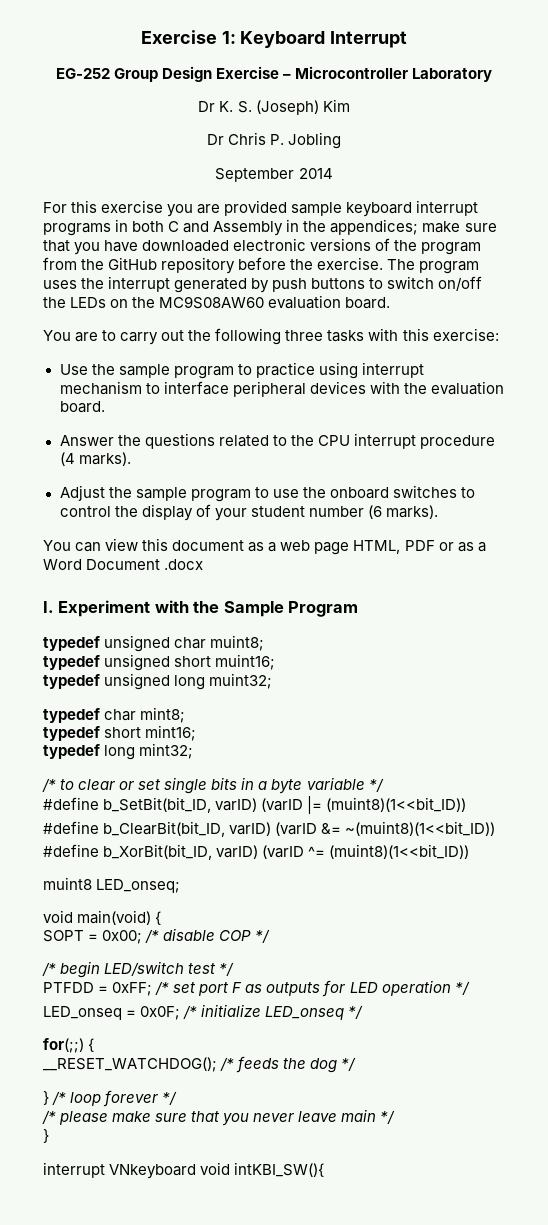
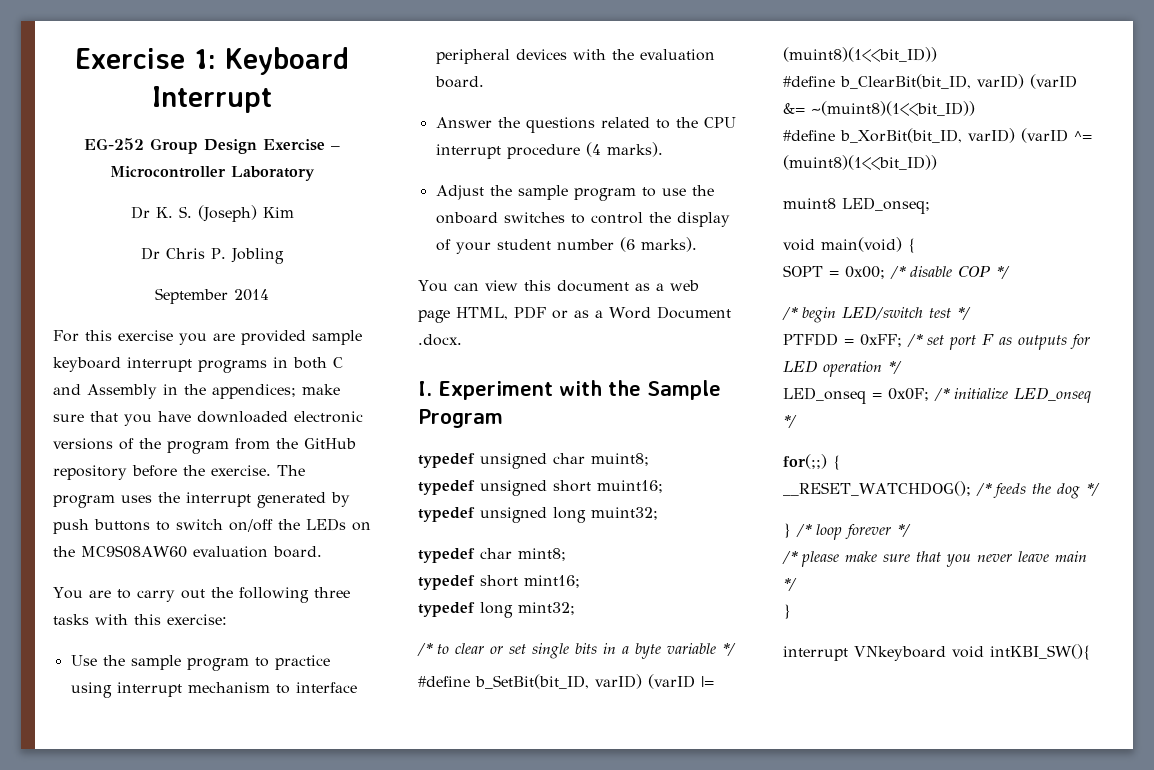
[164,559,204,570] .docx -> [418,334,462,346] .docx.

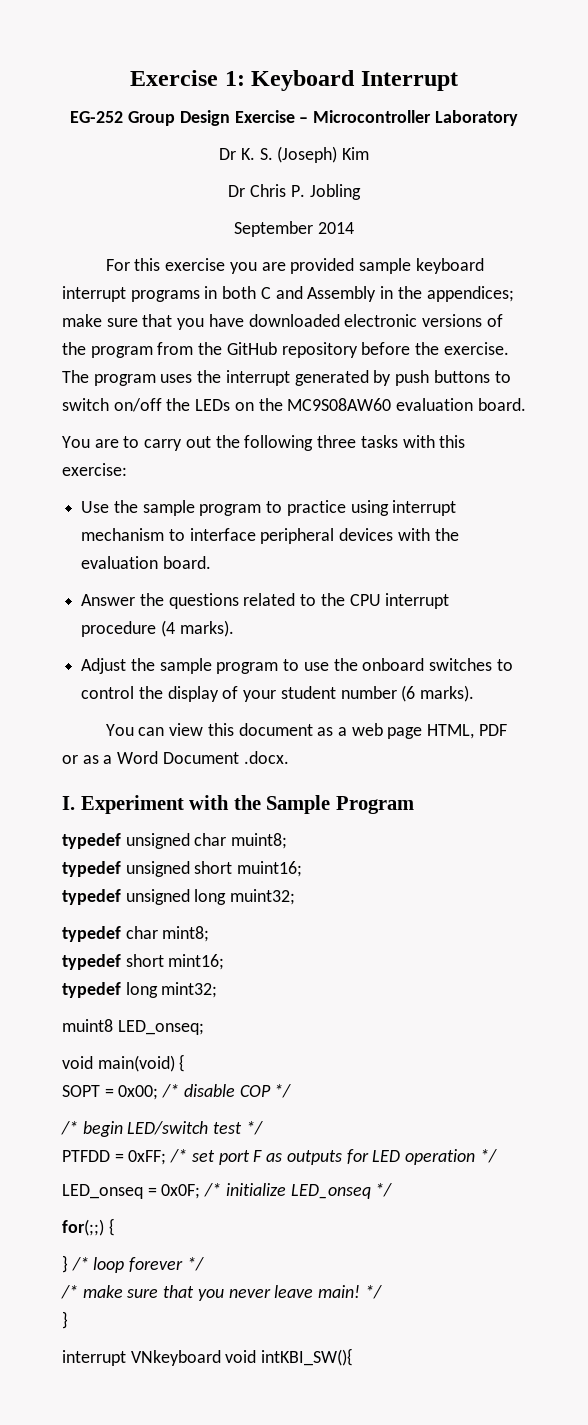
[417,643,736,659] [418,674,714,689] [783,47,937,62] [783,74,1077,89] [783,101,975,116] [783,128,1092,143] [783,155,937,170] // /* to clear or set single bits in a byte variable */ // #define b_SetBit(bit_ID, varID) (varID |= (muint8)(1<<bit_ID)) // #define b_ClearBit(bit_ID, varID) (varID &= ~(muint8)(1<<bit_ID)) // #define b_XorBit(bit_ID, varID) (varID ^= (muint8)(1<<bit_ID)) -> (218, 990) none
[783,481,1100,499] // __RESET_WATCHDOG(); /* feeds the dog */ -> (115, 1227) none
[801,551,839,567] please -> (78, 1292) none
[1055,551,1087,562] main -> [318,1285,361,1298] main!

